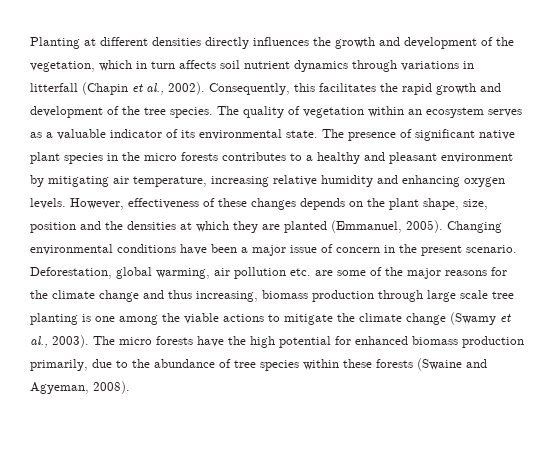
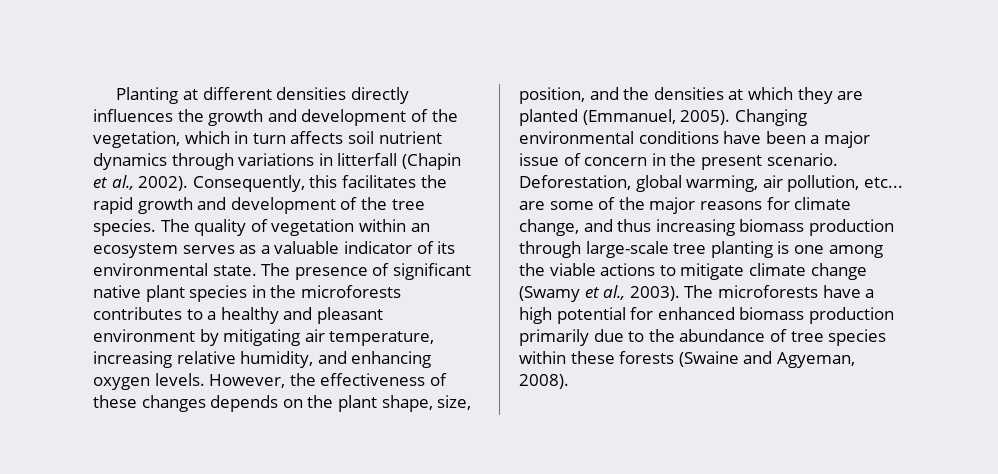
[144,152,218,161] micro forests -> [300,285,401,298] microforests
[321,175,373,187] humidity -> [240,351,314,368] humidity,
(124, 204) none -> [289,373,316,386] the
[30,222,76,233] position -> [519,87,585,104] position,
[234,267,311,279] pollution etc. -> [787,175,903,192] pollution, etc...
[30,290,139,302] the climate change -> [794,197,852,210] [519,219,579,236] climate change,
[196,291,258,302] increasing, -> [655,219,735,236] increasing
[427,290,488,302] large scale -> [585,241,669,258] large-scale
[337,313,355,322] the -> (745, 271) none
[119,336,246,347] micro forests have the -> [717,285,875,298] microforests have a
[30,359,88,371] primarily, -> [519,329,589,346] primarily

